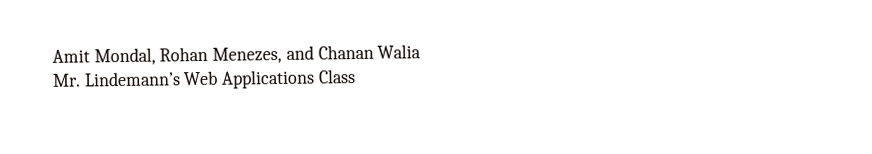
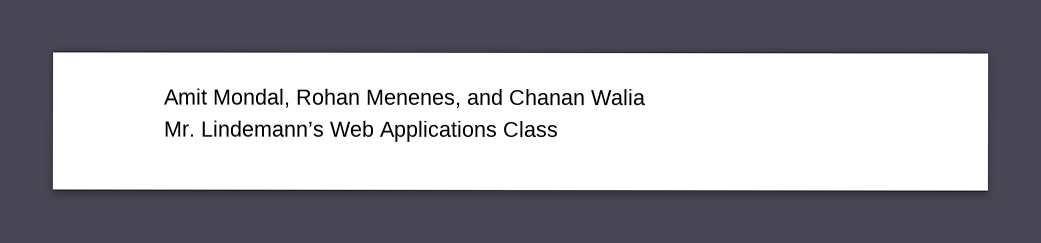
[212,46,283,64] Menezes, -> [366,89,462,108] Menenes,

